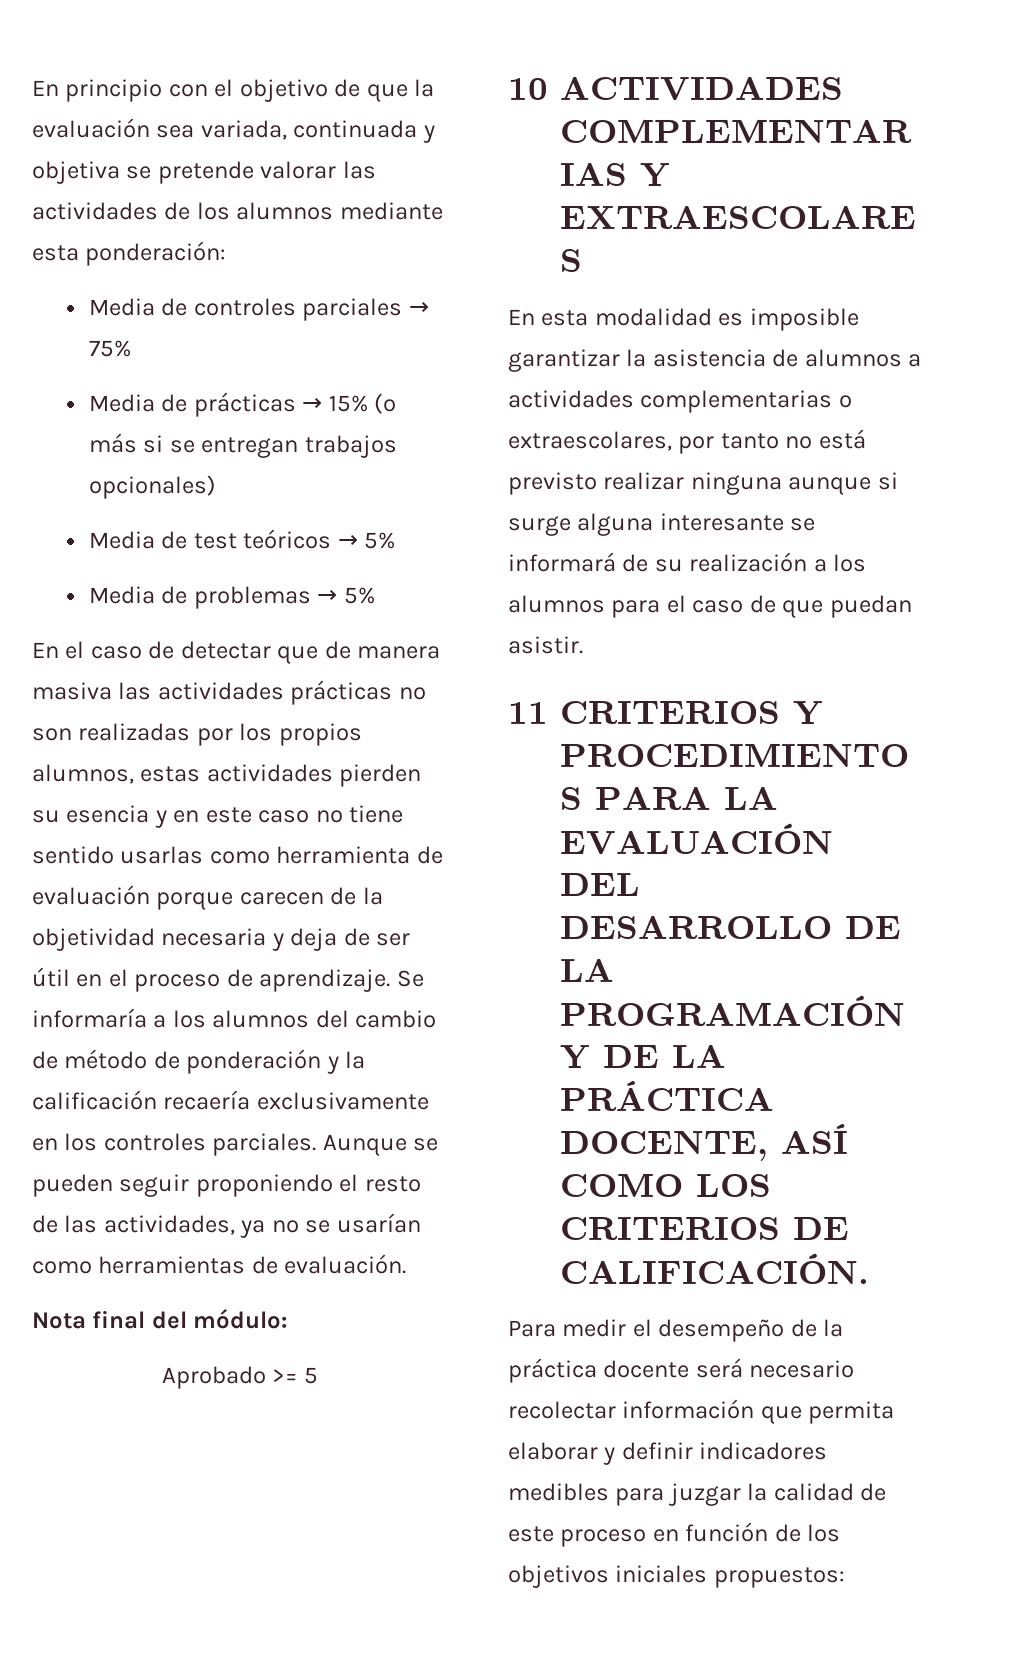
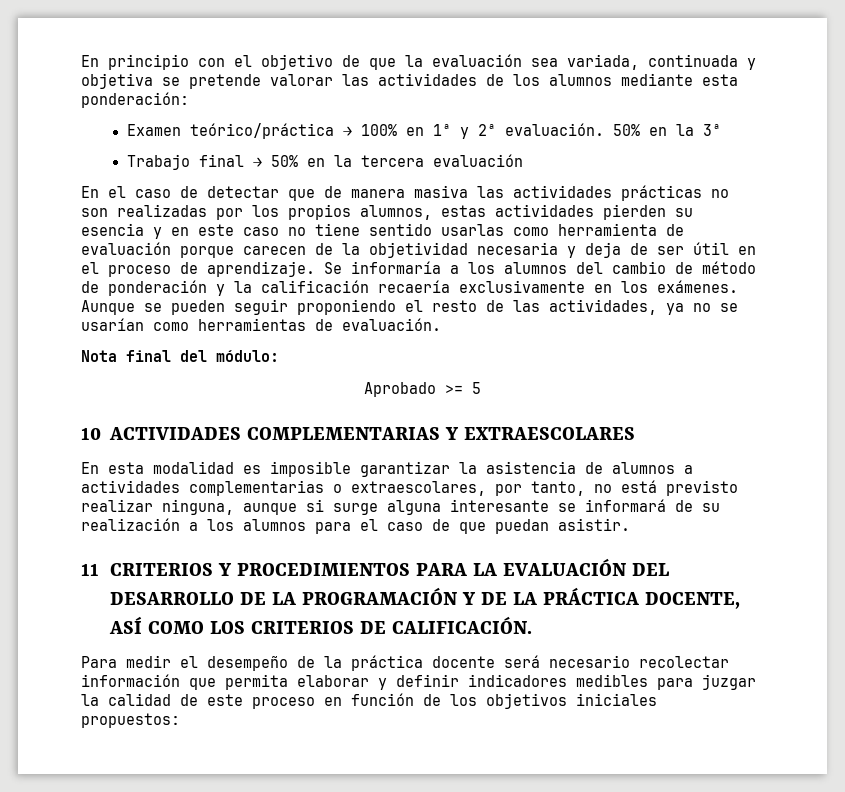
[88,298,429,321] [88,340,131,357] [88,392,397,417] [88,433,397,458] [88,475,216,499] [88,529,396,549] [88,586,375,609] Media de controles parciales → 75% // Media de prácticas → 15% (o más si se entregan trabajos opcionales) // Media de test teóricos → 5% // Media de problemas → 5% -> [126,123,721,139] [126,154,523,170] Examen teórico/práctica → 100% en 1ª y 2ª evaluación. 50% en la 3ª // Trabajo final → 50% en la tercera evaluación
[103,1133,317,1156] controles parciales. -> [657,280,738,293] exámenes.
[720,433,779,449] tanto -> [531,481,585,496] tanto,
[690,472,782,495] ninguna -> [162,499,234,515] ninguna,

